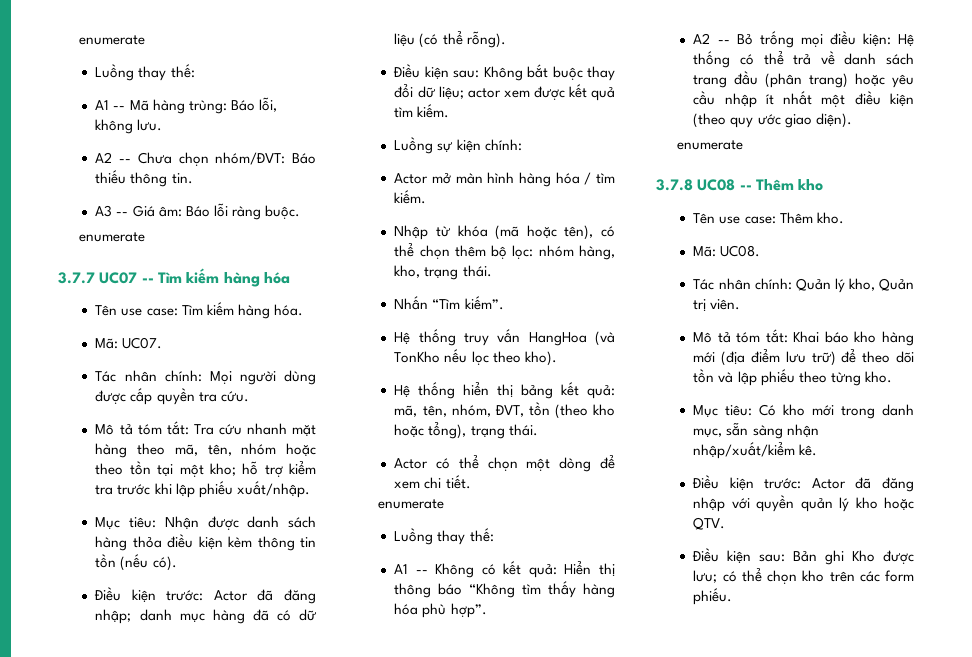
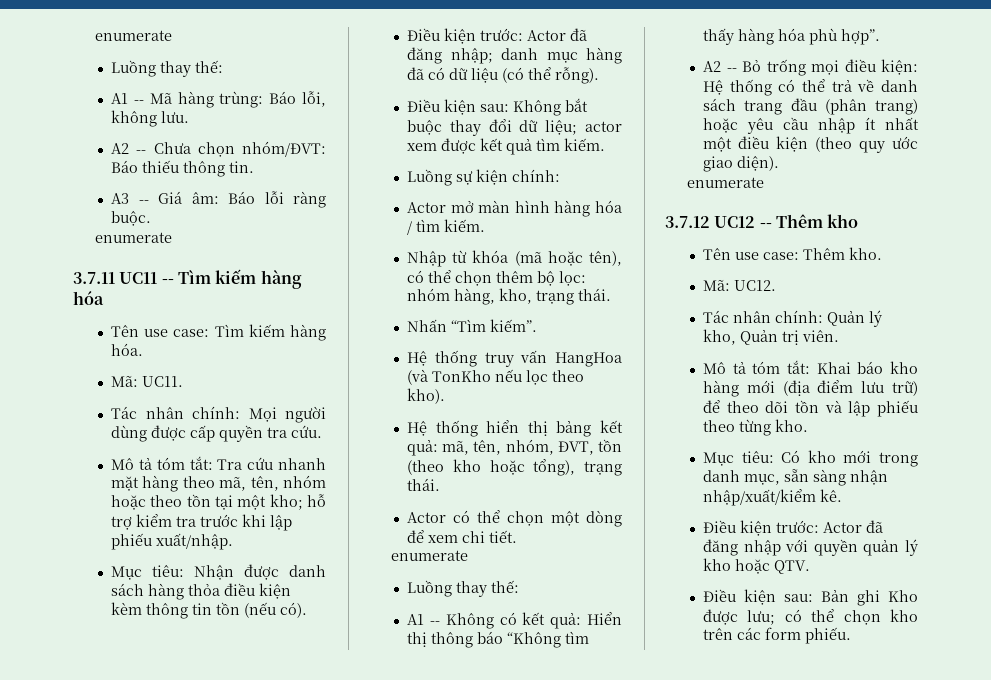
[58,272,138,284] 3.7.7 UC07 -> [73,272,158,284] 3.7.11 UC11
[122,337,163,349] UC07. -> [142,376,184,387] UC11.
[656,179,736,191] 3.7.8 UC08 -> [665,216,756,228] 3.7.12 UC12
[720,245,761,257] UC08. -> [734,280,777,291] UC12.

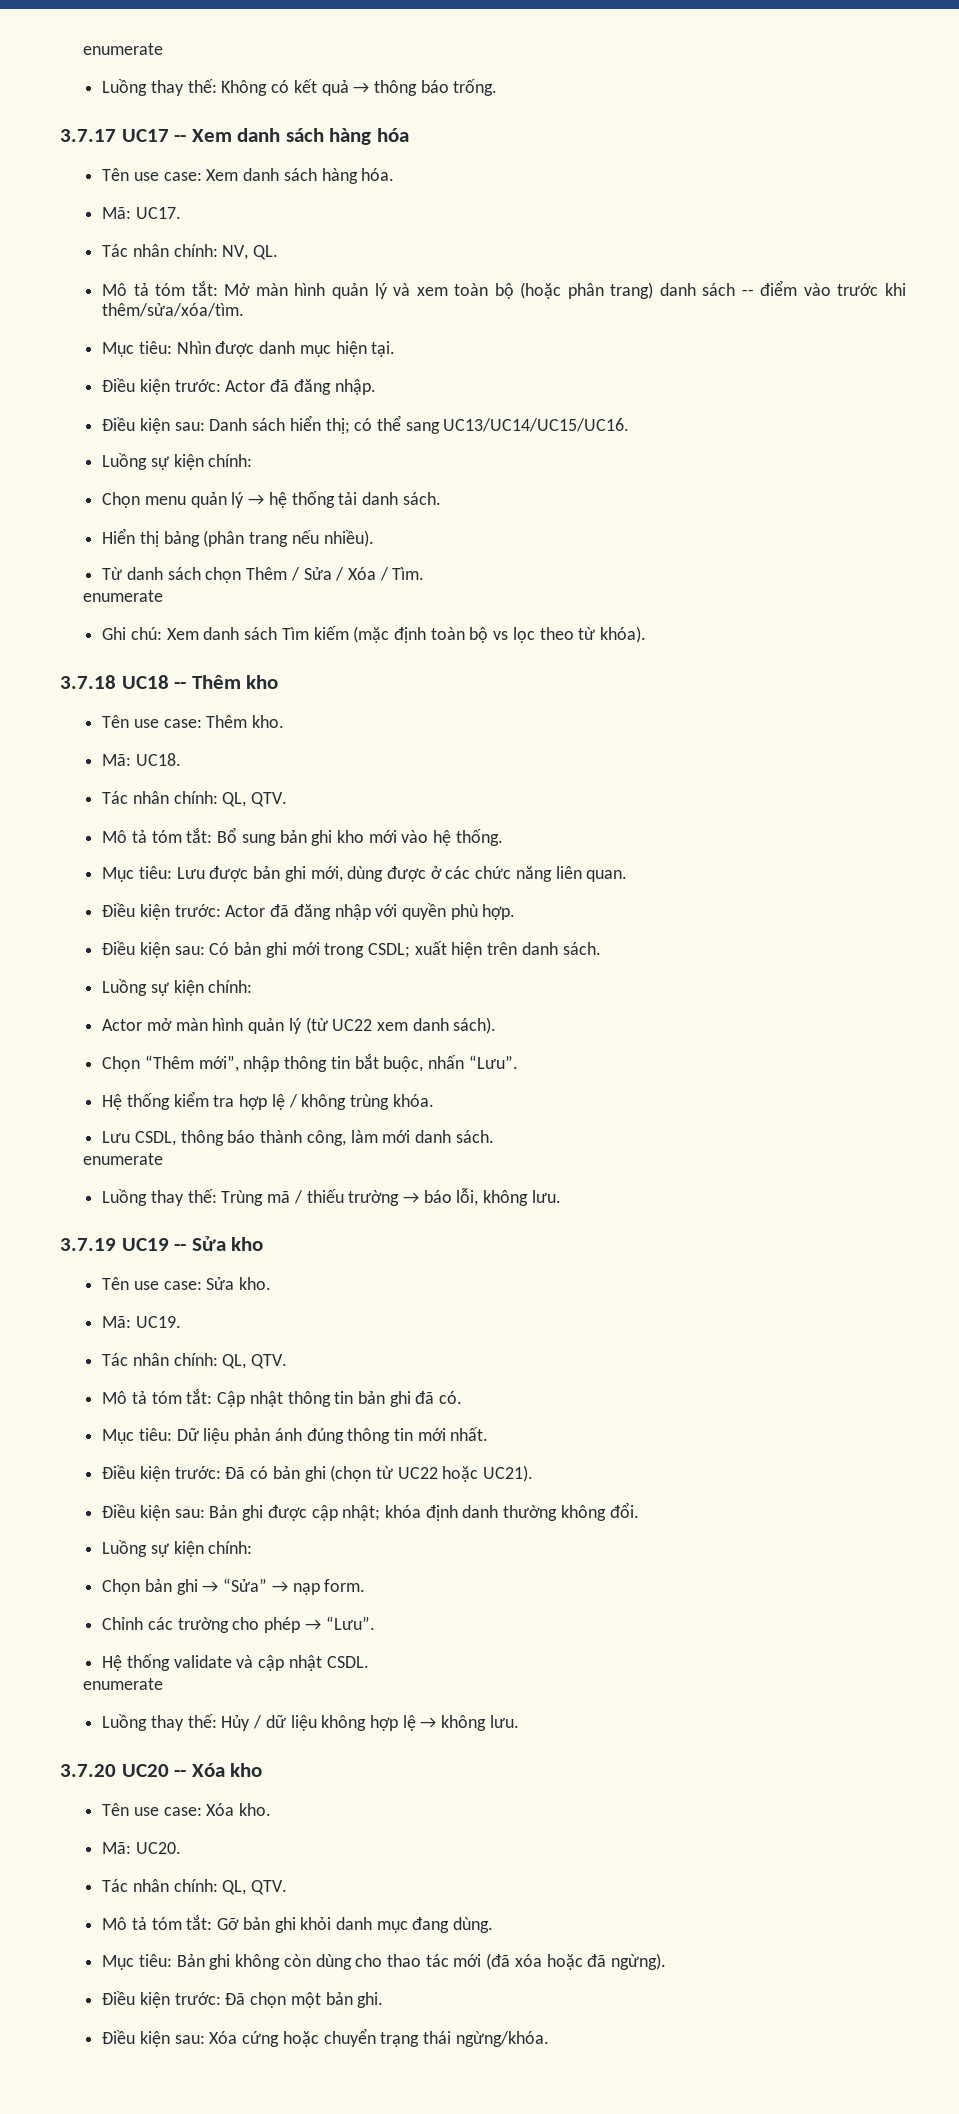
[95,30,173,41] [111,60,224,77] [111,91,326,108] [111,110,190,127] [111,141,326,157] [111,160,255,177] [111,191,326,208] [111,211,152,226] [95,232,173,243] [73,269,257,284] enumerate // Luồng thay thế: // A1 -- Mã hàng trùng: Báo lỗi, không lưu. // A2 -- Chưa chọn nhóm/ĐVT: Báo thiếu thông tin. // A3 -- Giá âm: Báo lỗi ràng buộc. // enumerate // 3.7.11 UC11 -- Tìm kiếm -> [82,43,163,55] [102,79,498,96] [60,128,324,142] enumerate // Luồng thay thế: Không có kết quả → thông báo trống. // 3.7.17 UC17 -- Xem danh sách
[214,324,285,337] Tìm kiếm -> [206,168,317,181] Xem danh sách
[142,376,184,387] [111,406,326,423] [111,425,323,442] [111,456,326,470] [111,475,326,492] [111,494,326,510] [111,513,293,531] [111,533,234,550] [111,565,235,580] UC11. // Tác nhân chính: Mọi người dùng được cấp quyền tra cứu. // Mô tả tóm tắt: Tra cứu nhanh mặt hàng theo mã, tên, nhóm hoặc theo tồn tại một kho; hỗ trợ kiểm tra trước khi lập phiếu xuất/nhập. // Mục tiêu: Nhận -> [135,207,181,219] [102,244,279,260] [102,280,906,299] [102,303,245,317] [102,341,211,357] UC17. // Tác nhân chính: NV, QL. // Mô tả tóm tắt: Mở màn hình quản lý và xem toàn bộ (hoặc phân trang) danh sách -- điểm vào trước khi thêm/sửa/xóa/tìm. // Mục tiêu: Nhìn
[111,583,292,600] [111,602,308,619] [407,28,588,44] [407,47,622,64] [407,66,600,84] [407,98,589,116] [407,118,622,136] [407,138,606,155] [407,169,561,186] [407,200,622,217] [407,219,486,235] [407,250,622,267] [407,269,587,286] [407,288,612,305] [407,319,538,332] [407,350,622,367] [407,369,585,385] [407,388,446,404] [407,419,623,437] [407,439,622,456] [407,458,622,476] [407,478,441,491] [407,509,622,527] [407,529,518,543] [391,550,469,561] [407,580,520,597] [407,611,622,629] [407,631,590,648] [703,28,881,45] [703,59,918,76] [703,78,918,96] [703,98,918,115] [703,117,919,134] [703,136,918,153] [703,156,780,172] [687,177,765,188] [665,216,756,228] sách hàng thỏa điều kiện kèm thông tin tồn (nếu có). // Điều kiện trước: Actor đã đăng nhập; danh mục hàng đã có dữ liệu (có thể rỗng). // Điều kiện sau: Không bắt buộc thay đổi dữ liệu; actor xem được kết quả tìm kiếm. // Luồng sự kiện chính: // Actor mở màn hình hàng hóa / tìm kiếm. // Nhập từ khóa (mã hoặc tên), có thể chọn thêm bộ lọc: nhóm hàng, kho, trạng thái. // Nhấn “Tìm kiếm”. // Hệ thống truy vấn HangHoa (và TonKho nếu lọc theo kho). // Hệ thống hiển thị bảng kết quả: mã, tên, nhóm, ĐVT, tồn (theo kho hoặc tổng), trạng thái. // Actor có thể chọn một dòng để xem chi tiết. // enumerate // Luồng thay thế: // A1 -- Không có kết quả: Hiển thị thông báo “Không tìm thấy hàng hóa phù hợp”. // A2 -- Bỏ trống mọi điều kiện: Hệ thống có thể trả về danh sách trang đầu (phân trang) hoặc yêu cầu nhập ít nhất một điều kiện (theo quy ước giao diện). // enumerate // 3.7.12 UC12 -> [299,341,396,357] [102,378,376,395] [102,415,630,434] [102,453,253,470] [102,491,441,508] [102,528,374,547] [102,567,425,583] [82,590,163,602] [102,626,647,643] [60,675,169,689] mục hiện tại. // Điều kiện trước: Actor đã đăng nhập. // Điều kiện sau: Danh sách hiển thị; có thể sang UC13/UC14/UC15/UC16. // Luồng sự kiện chính: // Chọn menu quản lý → hệ thống tải danh sách. // Hiển thị bảng (phân trang nếu nhiều). // Từ danh sách chọn Thêm / Sửa / Xóa / Tìm. // enumerate // Ghi chú: Xem danh sách Tìm kiếm (mặc định toàn bộ vs lọc theo từ khóa). // 3.7.18 UC18
[734,280,777,291] [703,310,883,327] [703,329,840,345] [703,360,918,374] [703,379,918,397] [703,399,918,417] [703,419,809,436] [703,450,918,467] [703,469,889,486] [703,488,843,506] UC12. // Tác nhân chính: Quản lý kho, Quản trị viên. // Mô tả tóm tắt: Khai báo kho hàng mới (địa điểm lưu trữ) để theo dõi tồn và lập phiếu theo từng kho. // Mục tiêu: Có kho mới trong danh mục, sẵn sàng nhận nhập/xuất/kiểm kê. -> [135,753,181,766] [102,791,288,807] [102,827,503,846] [102,866,628,882] UC18. // Tác nhân chính: QL, QTV. // Mô tả tóm tắt: Bổ sung bản ghi kho mới vào hệ thống. // Mục tiêu: Lưu được bản ghi mới, dùng được ở các chức năng liên quan.
[863,539,918,556] [703,558,811,574] quản lý kho hoặc QTV. -> [450,904,516,920] [102,941,601,958] [102,979,253,996] [102,1017,497,1034] [102,1054,518,1072] [102,1091,434,1110] [102,1130,494,1146] [82,1153,163,1165] [102,1188,561,1206] [60,1236,264,1251] [102,1277,272,1290] [102,1316,181,1328] [102,1353,288,1369] [102,1389,463,1407] [102,1427,489,1444] [102,1465,534,1482] phù hợp. // Điều kiện sau: Có bản ghi mới trong CSDL; xuất hiện trên danh sách. // Luồng sự kiện chính: // Actor mở màn hình quản lý (từ UC22 xem danh sách). // Chọn “Thêm mới”, nhập thông tin bắt buộc, nhấn “Lưu”. // Hệ thống kiểm tra hợp lệ / không trùng khóa. // Lưu CSDL, thông báo thành công, làm mới danh sách. // enumerate // Luồng thay thế: Trùng mã / thiếu trường → báo lỗi, không lưu. // 3.7.19 UC19 -- Sửa kho // Tên use case: Sửa kho. // Mã: UC19. // Tác nhân chính: QL, QTV. // Mô tả tóm tắt: Cập nhật thông tin bản ghi đã có. // Mục tiêu: Dữ liệu phản ánh đúng thông tin mới nhất. // Điều kiện trước: Đã có bản ghi (chọn từ UC22 hoặc UC21).
[888,590,918,602] [703,608,918,625] [703,627,852,644] Kho được lưu; có thể chọn kho trên các form phiếu. -> [267,1502,639,1521] [102,1540,253,1557] [102,1578,366,1595] [102,1616,375,1633] [102,1654,369,1671] [82,1678,163,1690] [102,1714,519,1731] [60,1763,263,1777] [102,1803,272,1816] [102,1842,181,1854] [102,1879,288,1895] [102,1915,494,1933] [102,1953,667,1970] [102,1991,384,2008] [102,2028,549,2047] được cập nhật; khóa định danh thường không đổi. // Luồng sự kiện chính: // Chọn bản ghi → “Sửa” → nạp form. // Chỉnh các trường cho phép → “Lưu”. // Hệ thống validate và cập nhật CSDL. // enumerate // Luồng thay thế: Hủy / dữ liệu không hợp lệ → không lưu. // 3.7.20 UC20 -- Xóa kho // Tên use case: Xóa kho. // Mã: UC20. // Tác nhân chính: QL, QTV. // Mô tả tóm tắt: Gỡ bản ghi khỏi danh mục đang dùng. // Mục tiêu: Bản ghi không còn dùng cho thao tác mới (đã xóa hoặc đã ngừng). // Điều kiện trước: Đã chọn một bản ghi. // Điều kiện sau: Xóa cứng hoặc chuyển trạng thái ngừng/khóa.

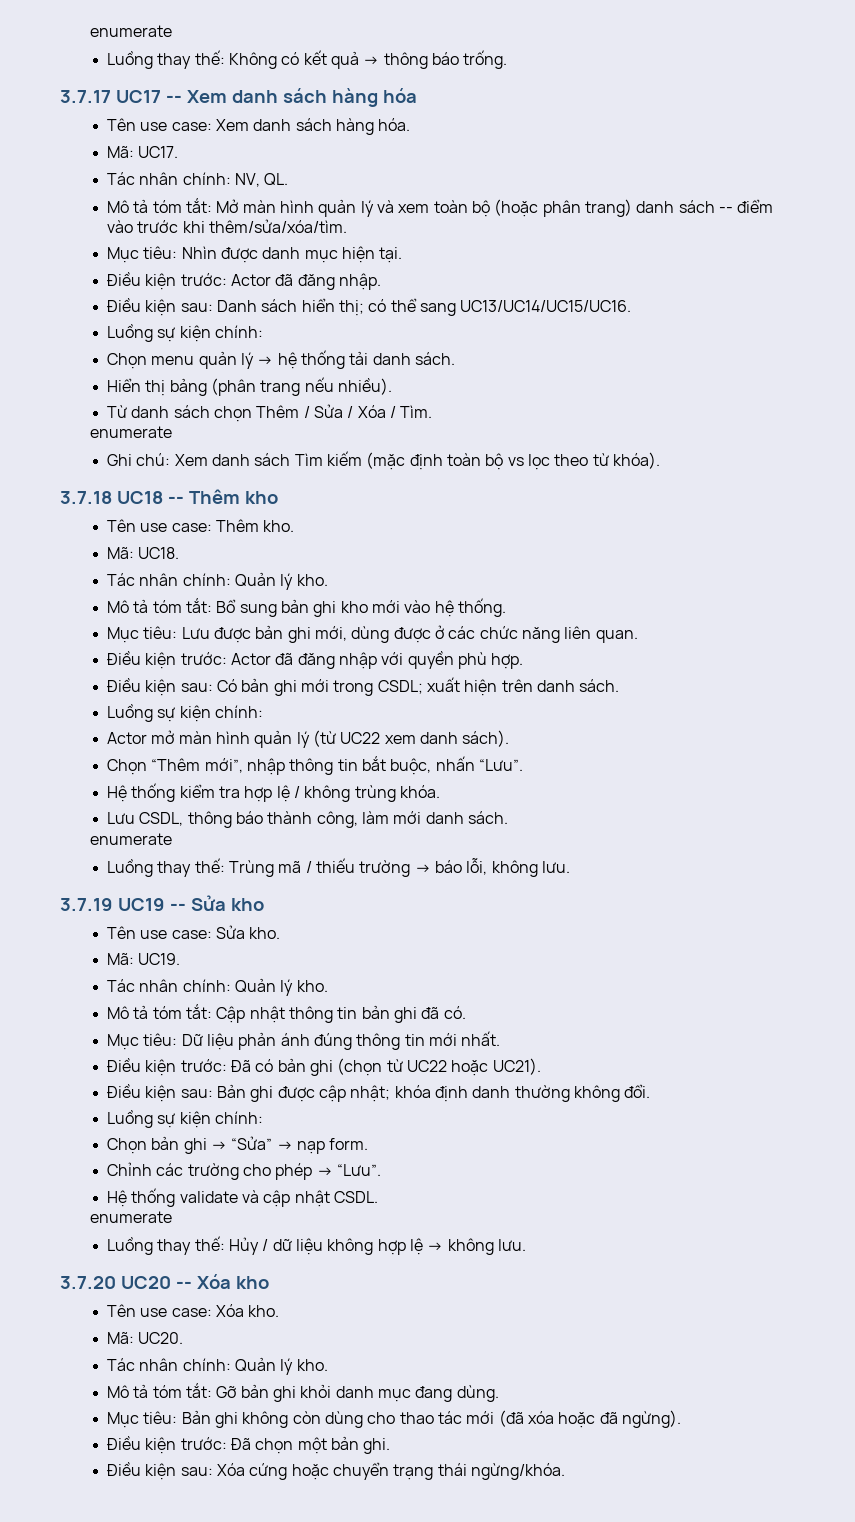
[222,792,288,807] QL, QTV. -> [235,572,328,590] Quản lý kho.
[222,1354,288,1369] QL, QTV. -> [235,978,328,996] Quản lý kho.
[222,1880,288,1895] QL, QTV. -> [235,1357,328,1375] Quản lý kho.

